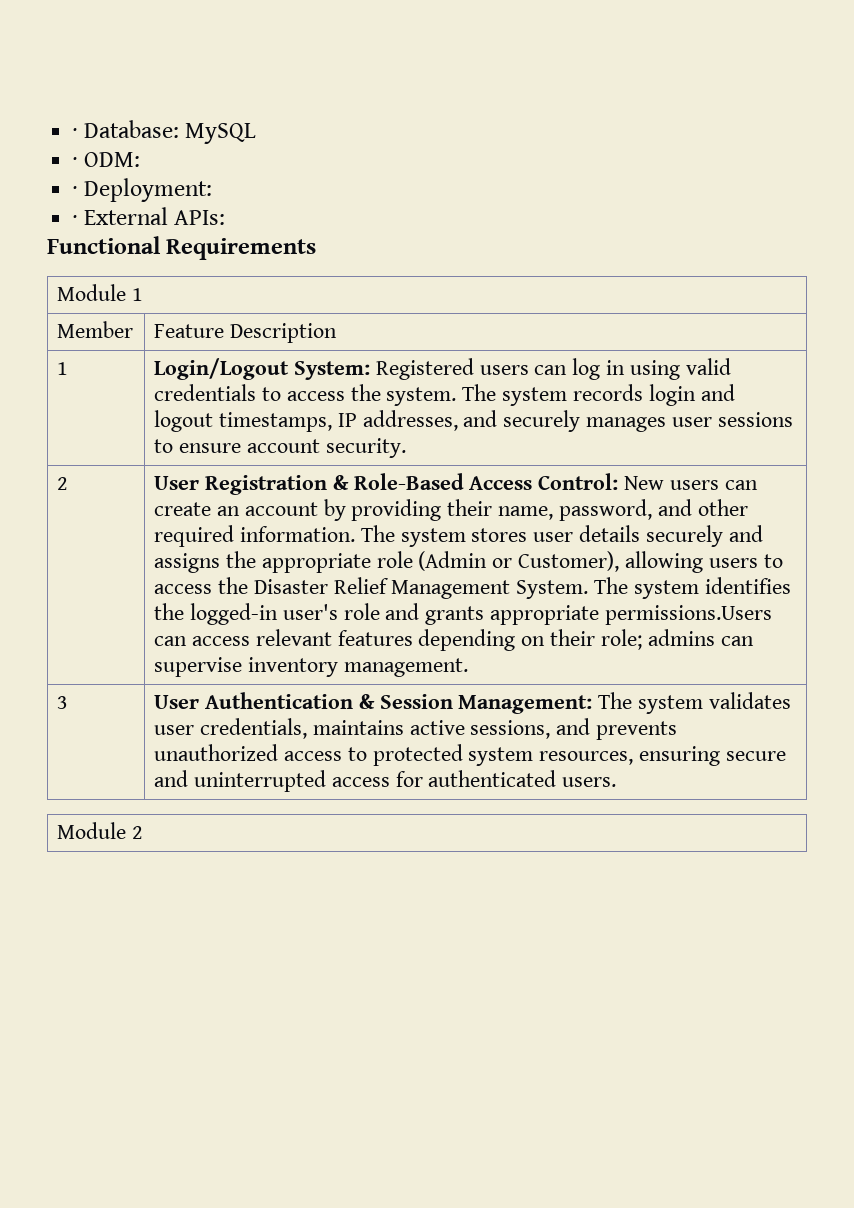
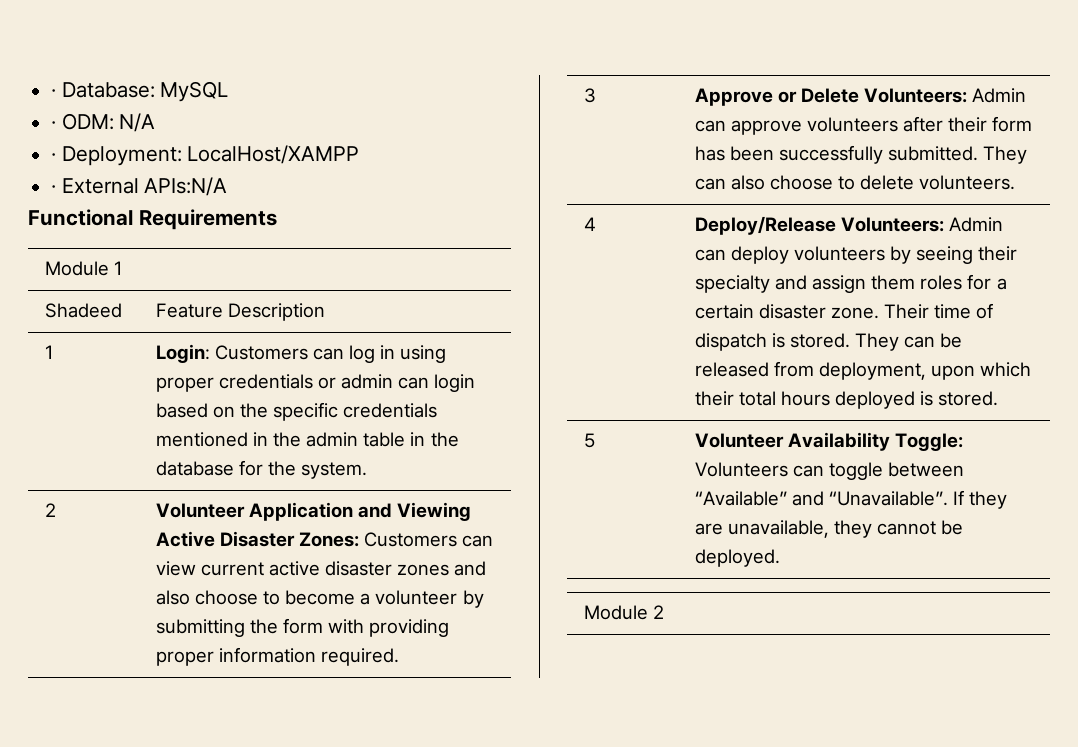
(140, 159) none -> [119,113,156,132] N/A
(212, 190) none -> [187,145,360,164] LocalHost/XAMPP
[174,210,226,225] APIs: -> [144,177,228,196] APIs:N/A
[57,321,134,338] Member -> [44,303,122,318] Shadeed
[154,358,731,380] [154,384,735,406] [154,410,793,432] [154,438,406,458] [57,477,69,490] [154,473,758,495] [154,499,748,521] [154,525,763,547] [154,551,783,573] [154,577,791,599] [154,603,772,625] [154,629,754,651] [154,657,468,677] [57,696,69,709] [154,692,791,714] [154,718,678,740] [154,744,786,766] [154,770,617,792] Login/Logout System: Registered users can log in using valid credentials to access the system. The system records login and logout timestamps, IP addresses, and securely manages user sessions to ensure account security. // 2 | User Registration & Role-Based Access Control: New users can create an account by providing their name, password, and other required information. The system stores user details securely and assigns the appropriate role (Admin or Customer), allowing users to access the Disaster Relief Management System. The system identifies the logged-in user's role and grants appropriate permissions.Users can access relevant features depending on their role; admins can supervise inventory management. // 3 | User Authentication & Session Management: The system validates user credentials, maintains active sessions, and prevents unauthorized access to protected system resources, ensuring secure and uninterrupted access for authenticated users. -> [155,344,447,363] [155,374,476,392] [155,402,438,421] [155,432,459,447] [155,460,368,479] [44,503,56,517] [155,502,472,521] [155,531,494,547] [155,561,487,576] [155,590,484,608] [155,618,450,637] [155,647,400,666] [583,88,596,103] [694,88,1027,106] [694,116,1033,135] [694,145,1028,164] [694,175,1016,190] [583,217,596,231] [694,216,1004,235] [694,246,1018,264] [694,274,1007,293] [694,303,994,319] [694,333,963,351] [694,361,1032,380] [694,391,999,409] [583,433,595,448] [694,432,964,451] [694,462,965,480] [694,490,1008,509] [694,520,964,538] [694,549,780,567] Login: Customers can log in using proper credentials or admin can login based on the specific credentials mentioned in the admin table in the database for the system. // 2 | Volunteer Application and Viewing Active Disaster Zones: Customers can view current active disaster zones and also choose to become a volunteer by submitting the form with providing proper information required. // 3 | Approve or Delete Volunteers: Admin can approve volunteers after their form has been successfully submitted. They can also choose to delete volunteers. // 4 | Deploy/Release Volunteers: Admin can deploy volunteers by seeing their specialty and assign them roles for a certain disaster zone. Their time of dispatch is stored. They can be released from deployment, upon which their total hours deployed is stored. // 5 | Volunteer Availability Toggle: Volunteers can toggle between “Available” and “Unavailable”. If they are unavailable, they cannot be deployed.

